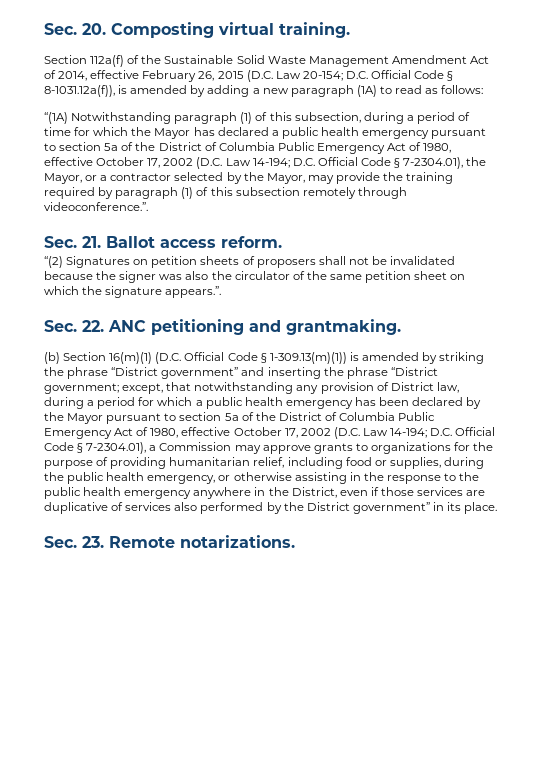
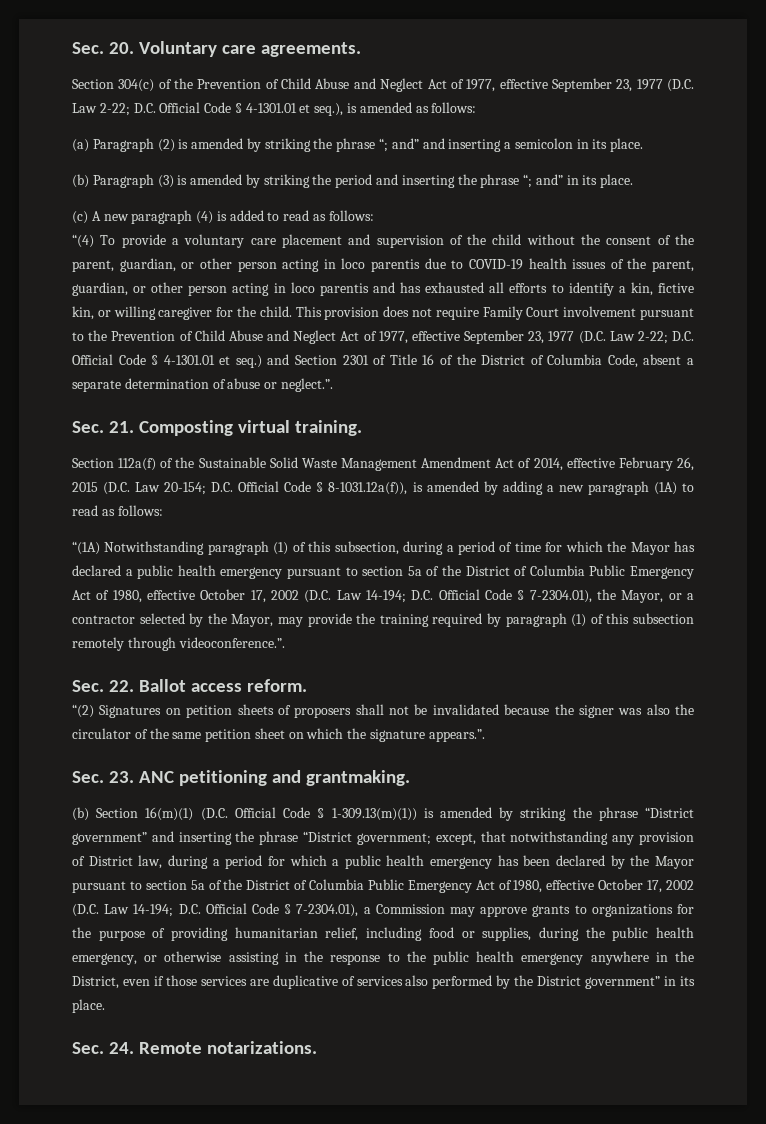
(106, 29) none -> [138,41,361,57] [72,78,695,92] [72,102,477,116] [72,138,644,152] [72,174,634,188] [72,210,374,224] [72,234,694,248] [72,258,694,272] [72,282,695,296] [72,306,694,320] [72,330,694,344] [72,354,694,368] [72,378,333,392] [72,421,134,433] Voluntary care agreements. // Section 304(c) of the Prevention of Child Abuse and Neglect Act of 1977, effective September 23, 1977 (D.C. Law 2-22; D.C. Official Code § 4-1301.01 et seq.), is amended as follows: // (a) Paragraph (2) is amended by striking the phrase “; and” and inserting a semicolon in its place. // (b) Paragraph (3) is amended by striking the period and inserting the phrase “; and” in its place. // (c) A new paragraph (4) is added to read as follows: // “(4) To provide a voluntary care placement and supervision of the child without the consent of the parent, guardian, or other person acting in loco parentis due to COVID-19 health issues of the parent, guardian, or other person acting in loco parentis and has exhausted all efforts to identify a kin, fictive kin, or willing caregiver for the child. This provision does not require Family Court involvement pursuant to the Prevention of Child Abuse and Neglect Act of 1977, effective September 23, 1977 (D.C. Law 2-22; D.C. Official Code § 4-1301.01 et seq.) and Section 2301 of Title 16 of the District of Columbia Code, absent a separate determination of abuse or neglect.”. // Sec. 21.
[82,236,101,248] 21. -> [108,680,134,692] 22.
[82,320,104,332] 22. -> [108,771,134,783] 23.
[82,536,104,548] 23. -> [108,1042,134,1054] 24.

